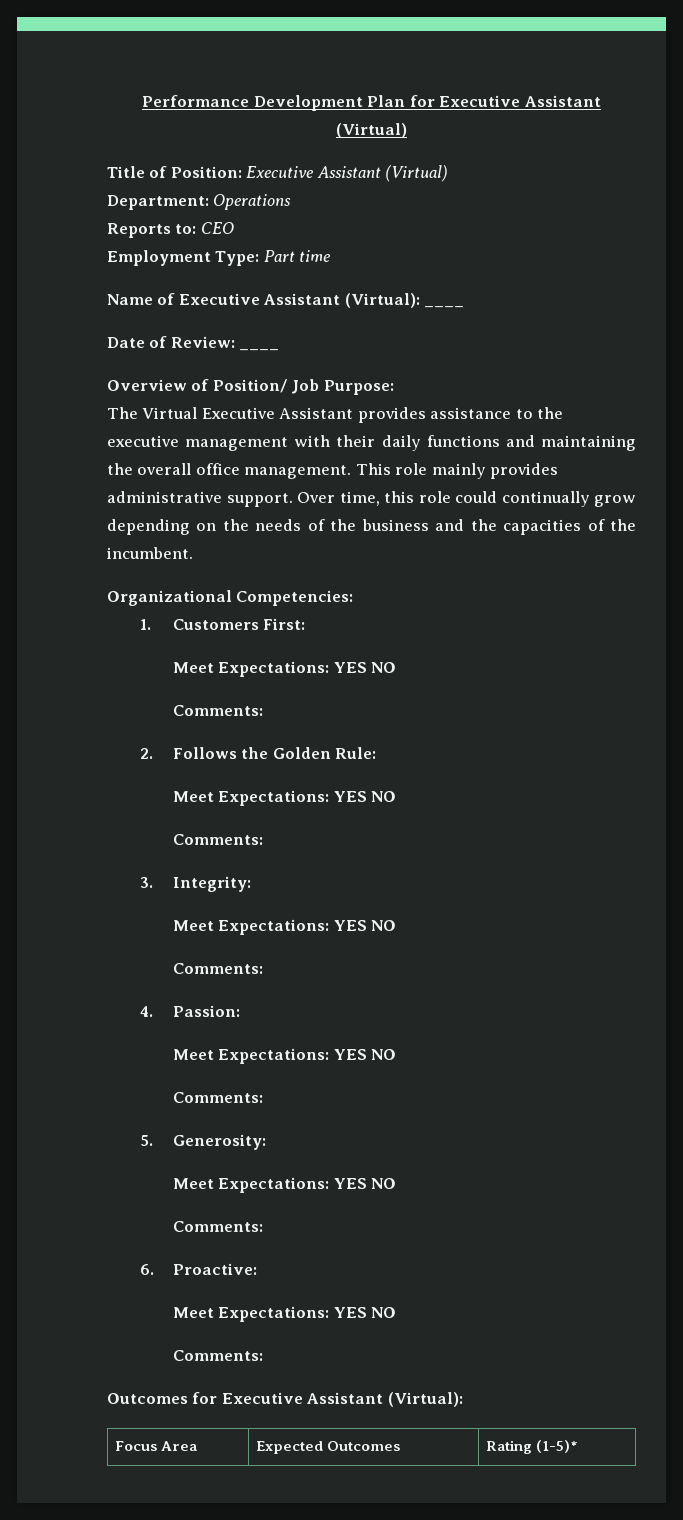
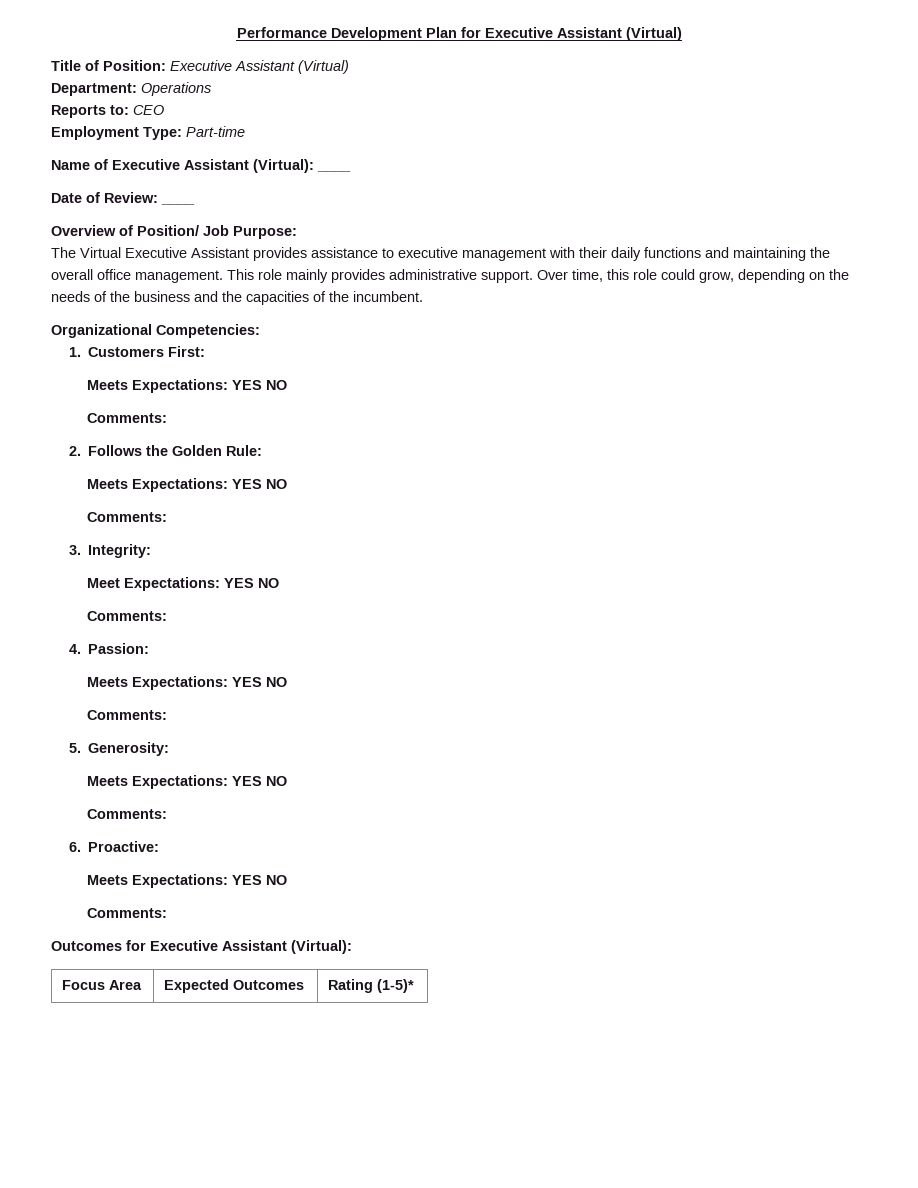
[263,250,332,262] Part time -> [186,126,245,137] Part-time
[537,407,564,419] the -> (394, 253) none
[501,491,636,507] continually grow -> [699,271,734,283] grow,
[172,662,214,673] Meet -> [87,380,129,390] Meets
[172,791,214,802] Meet -> [87,479,129,489] Meets
[172,1049,214,1060] Meet -> [87,677,129,687] Meets
[172,1178,214,1189] Meet -> [87,776,129,786] Meets
[172,1307,214,1318] Meet -> [87,875,129,885] Meets

